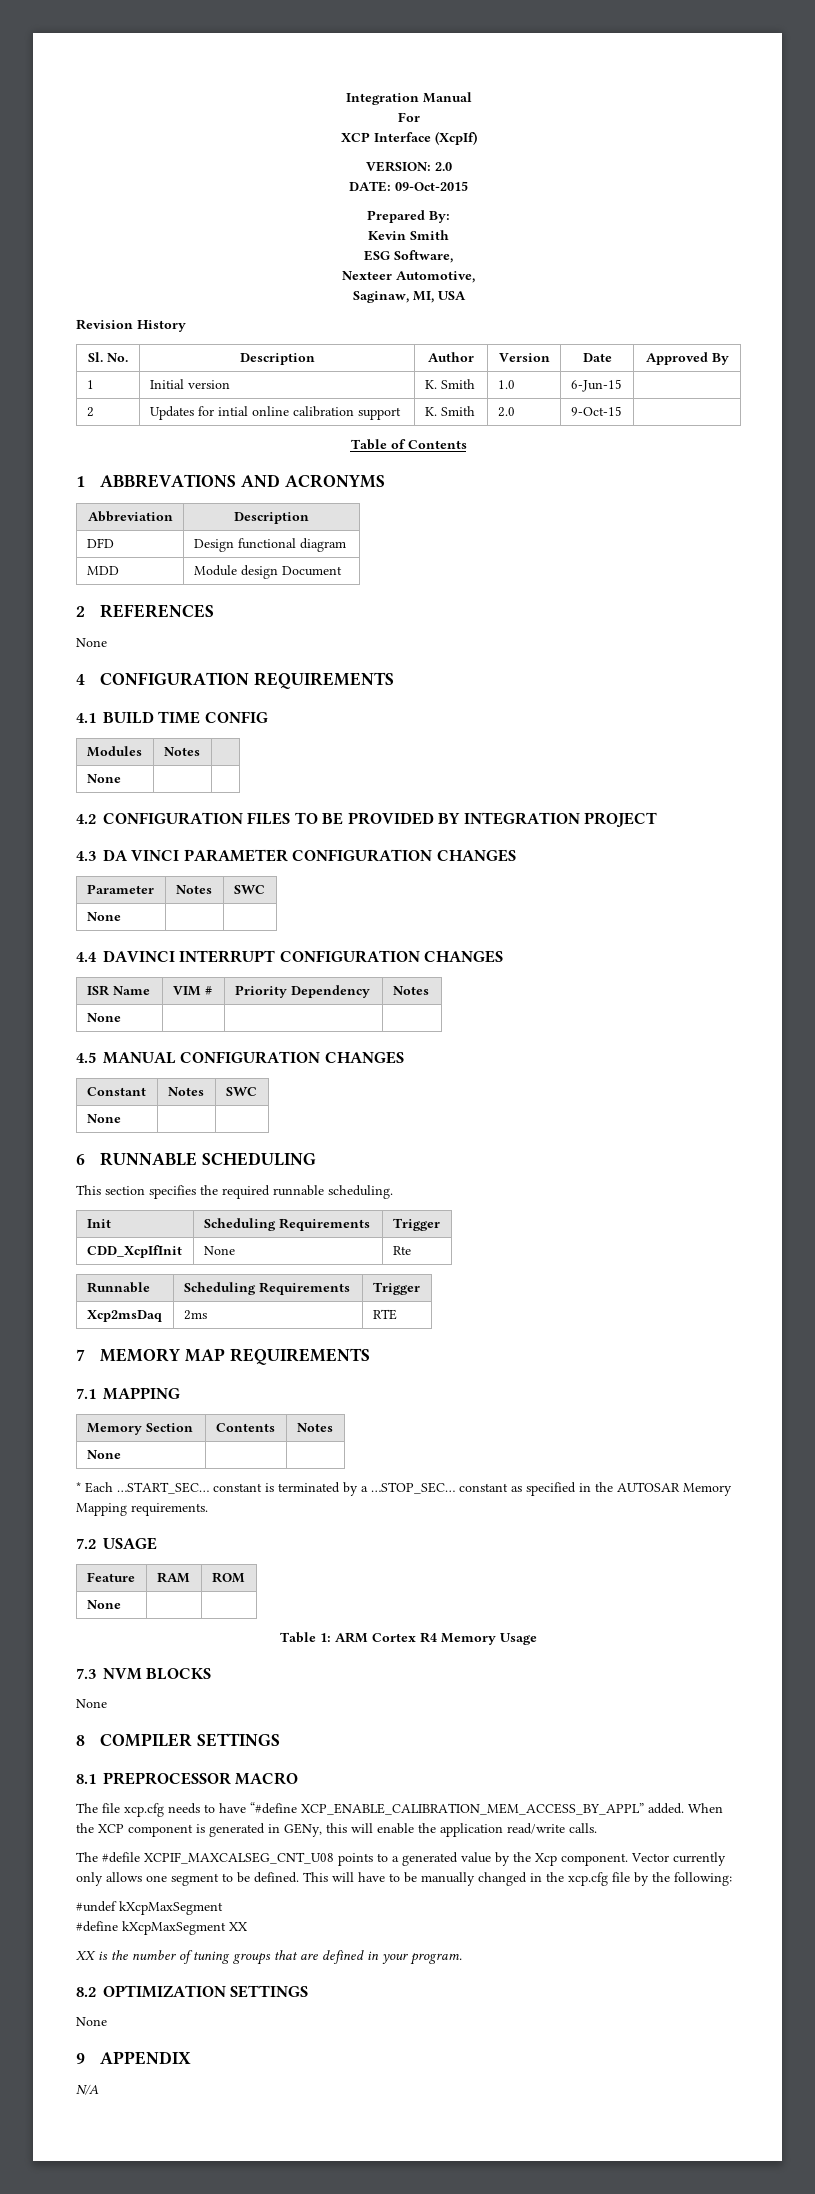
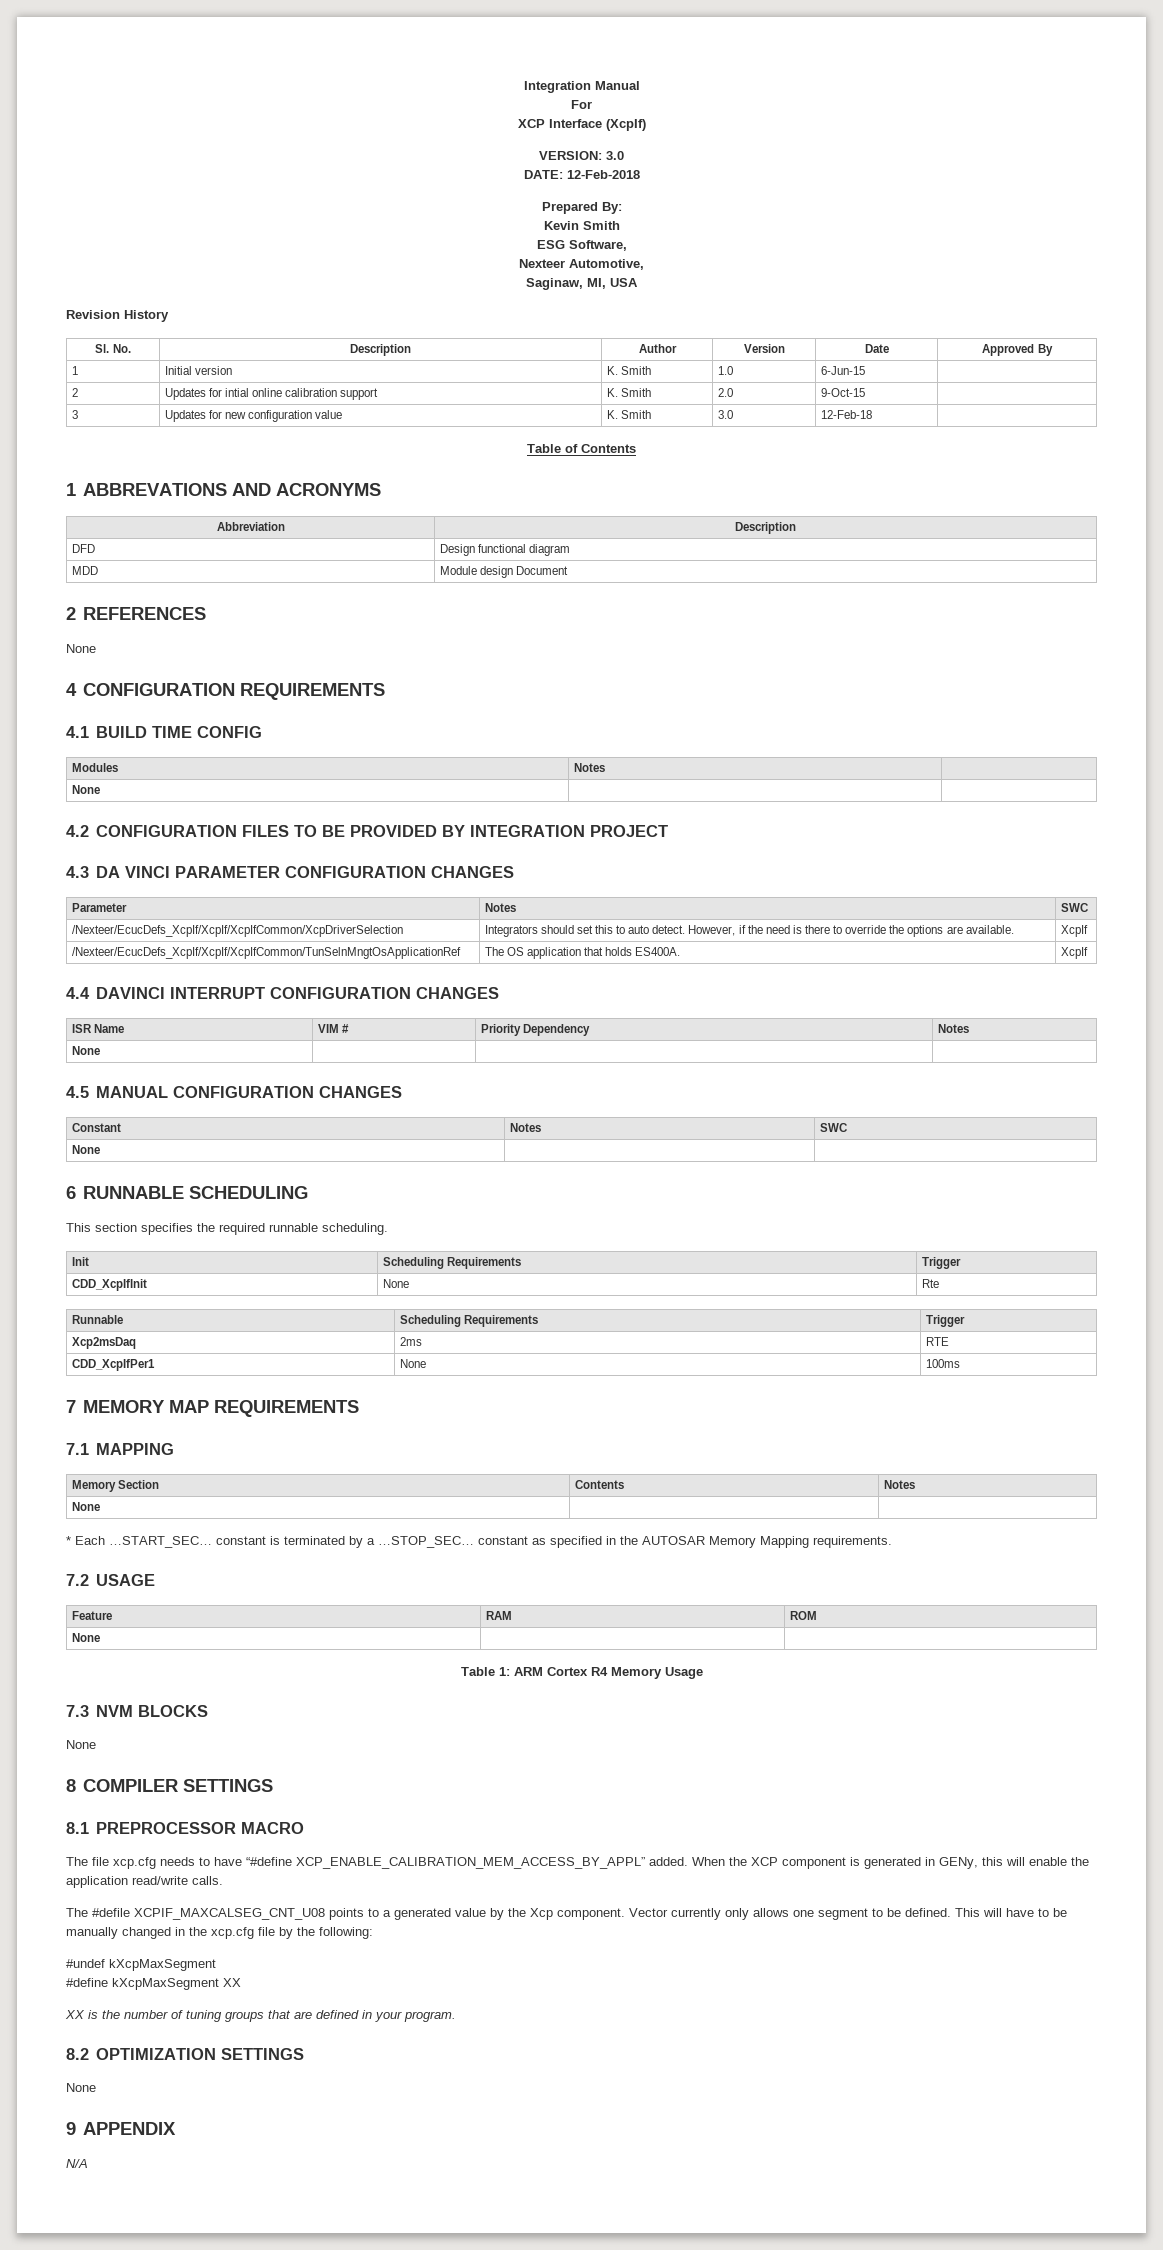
[434,162,452,171] 2.0 -> [606,151,624,160] 3.0
[395,181,468,191] 09-Oct-2015 -> [566,170,640,179] 12-Feb-2018
(622, 411) none -> [71,410,78,419] [164,410,343,422] [606,410,651,419] [717,410,733,419] [820,410,872,419] // 3 | Updates for new configuration value | K. Smith | 3.0 | 12-Feb-18 |
[86,912,121,921] None | | -> [71,925,403,937] [484,925,1014,937] [1060,925,1088,937] [71,947,461,959] [484,947,681,959] [1060,947,1088,959] /Nexteer/EcucDefs_XcpIf/XcpIf/XcpIfCommon/XcpDriverSelection | Integrators should set this to auto detect. However, if the need is there to override the options are available. | XcpIf // /Nexteer/EcucDefs_XcpIf/XcpIf/XcpIfCommon/TunSelnMngtOsApplicationRef | The OS application that holds ES400A. | XcpIf
(397, 1314) none -> [71,1359,155,1371] [399,1359,426,1368] [925,1359,960,1368] // CDD_XcpIfPer1 | None | 100ms

